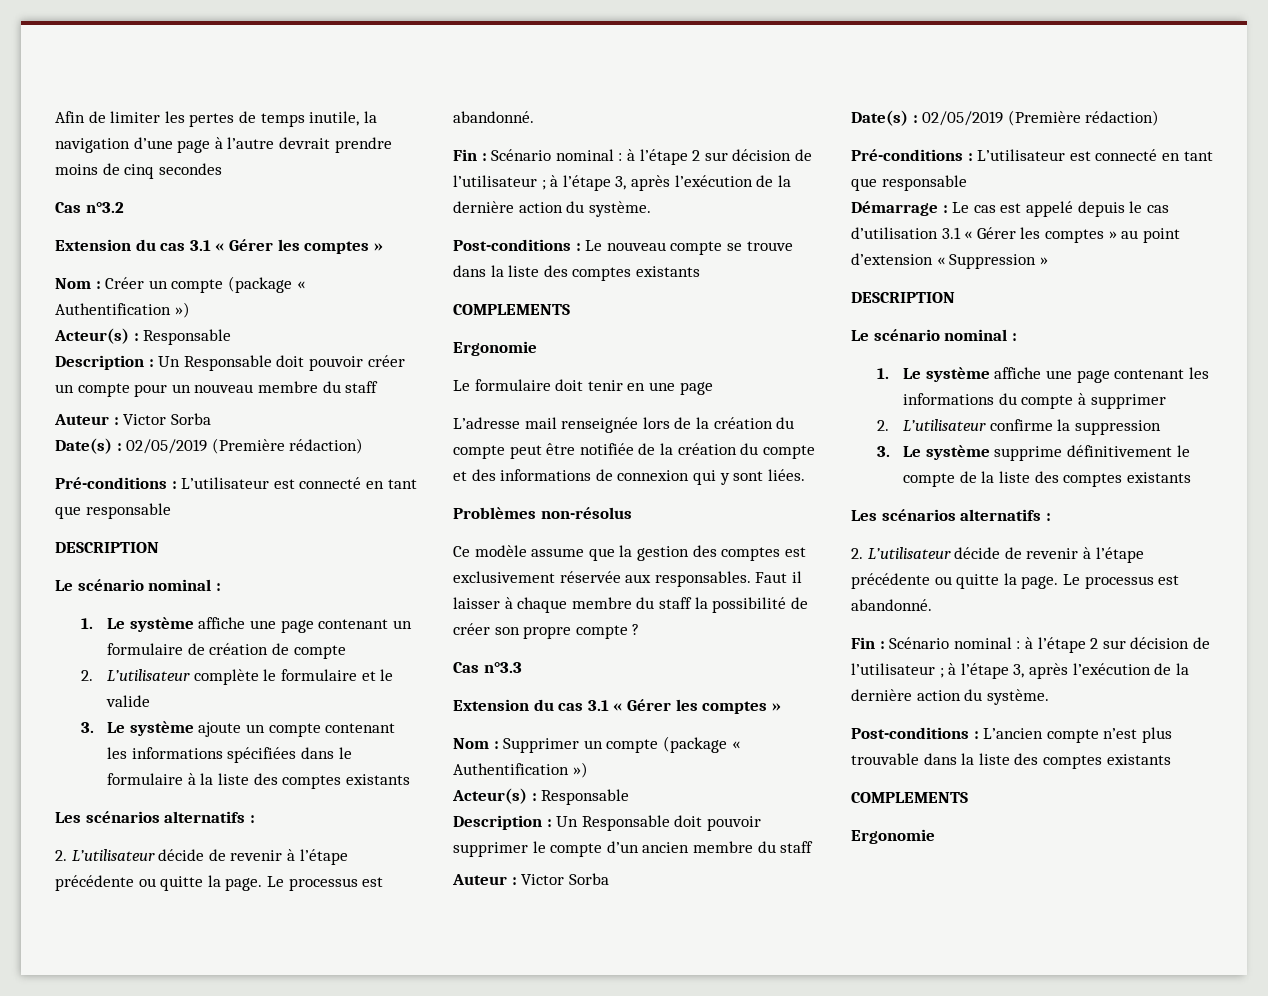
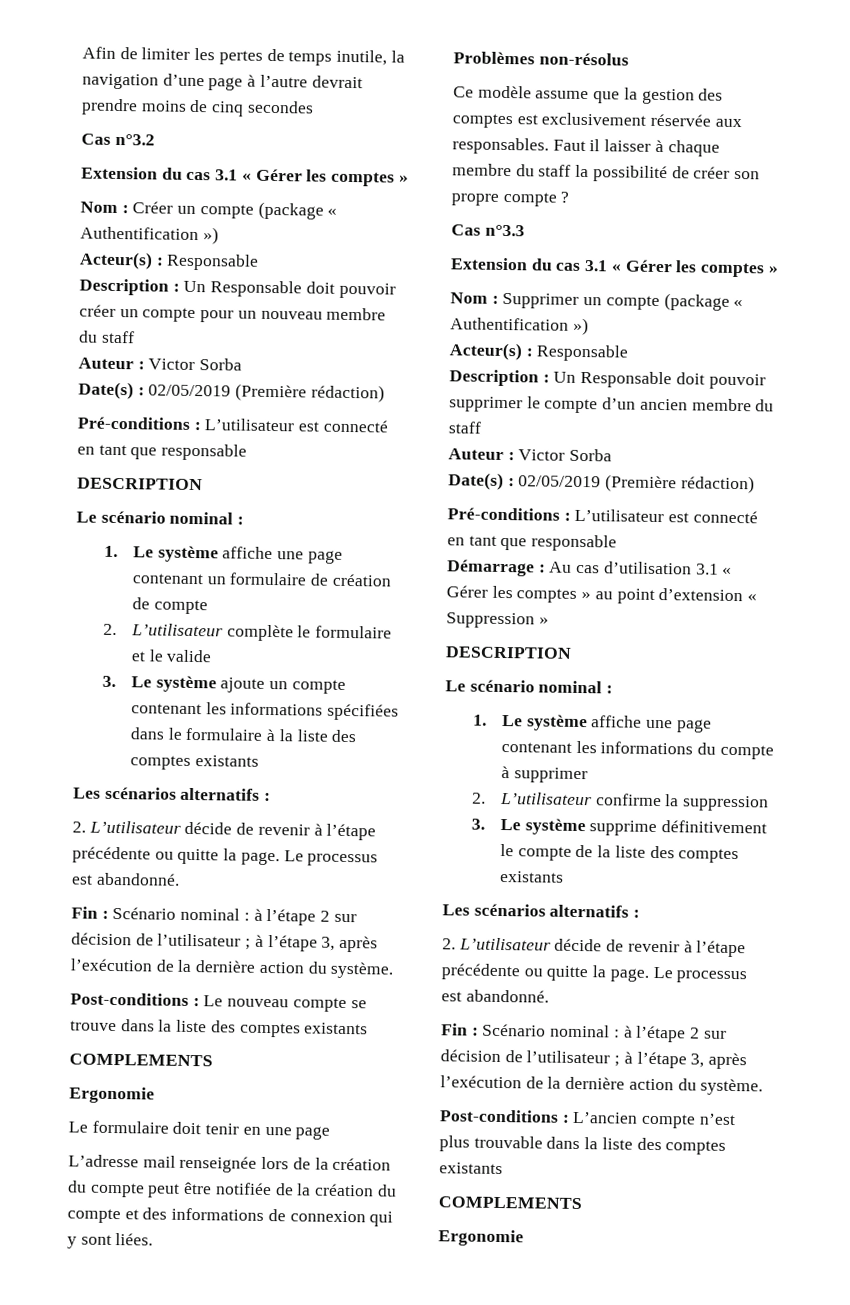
[952,201,1143,217] Le cas est appelé depuis le -> [549,561,573,573] Au

